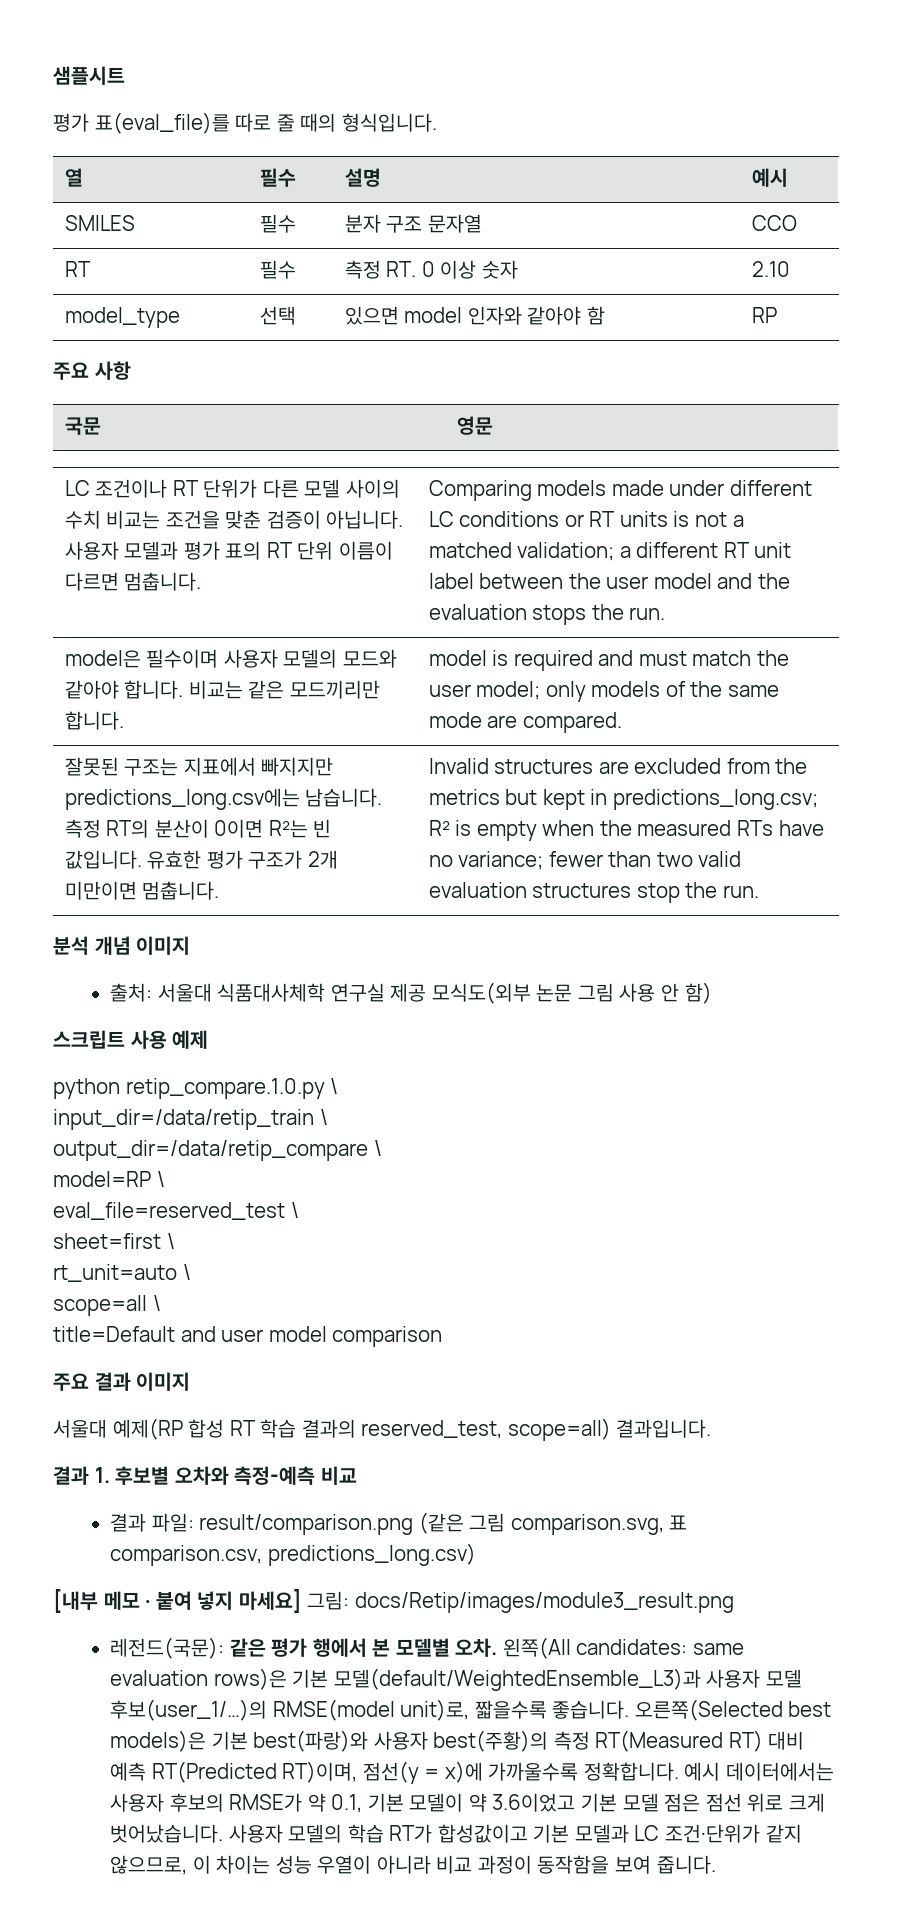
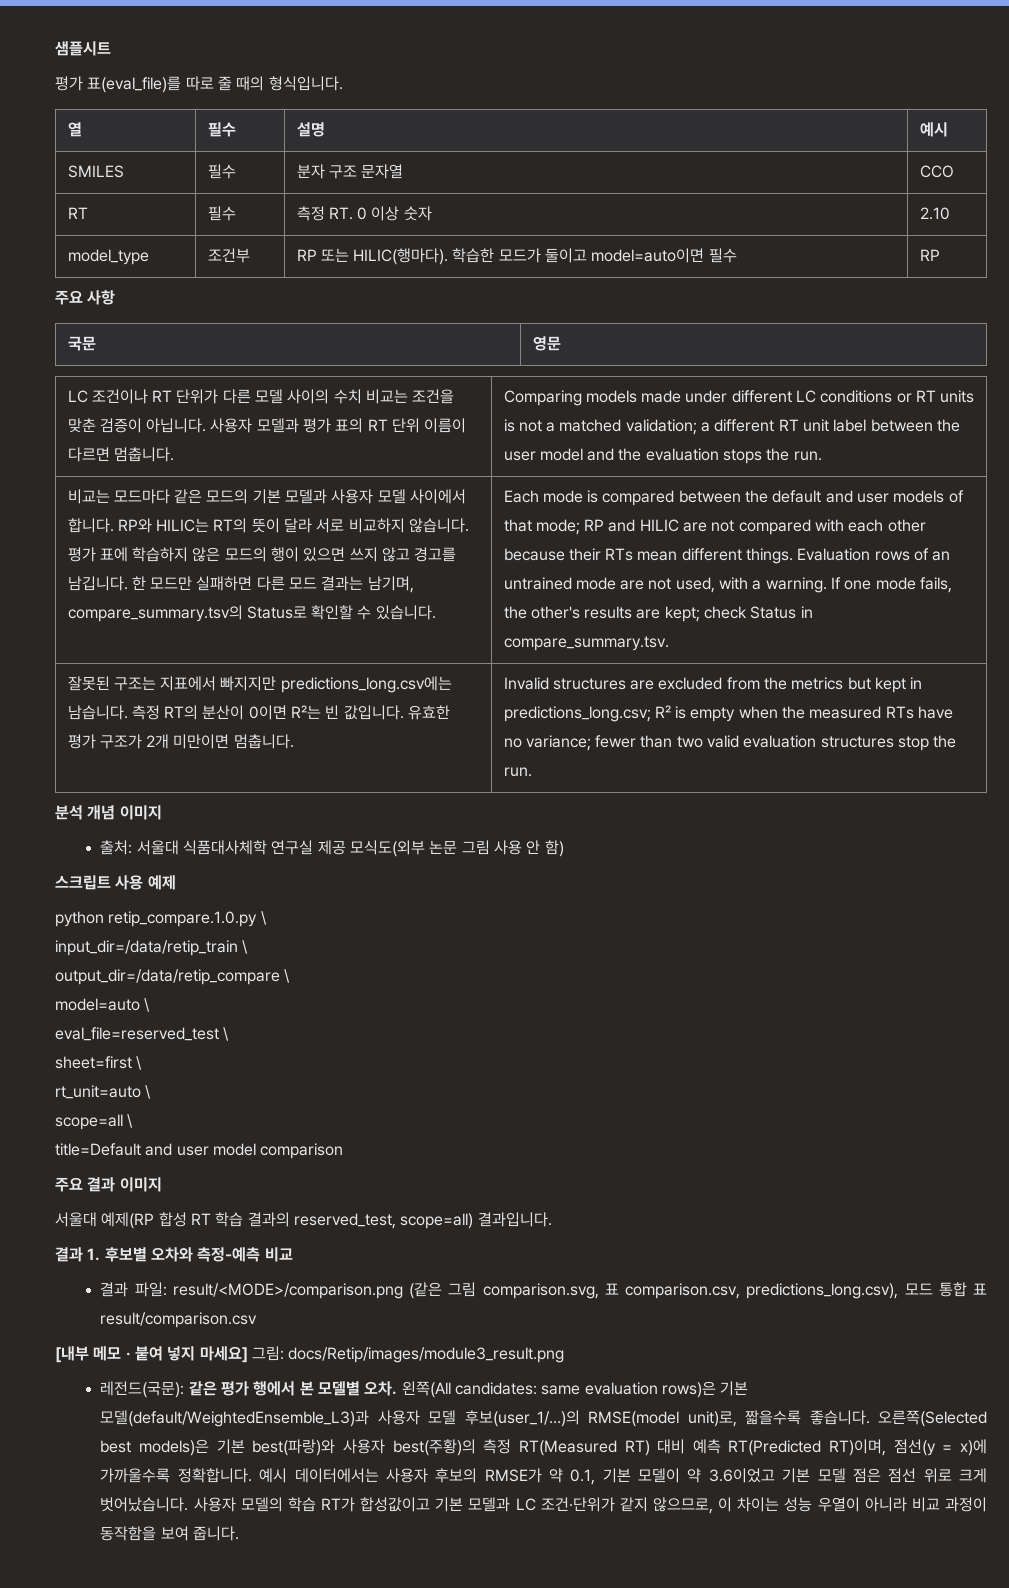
[259,306,296,325] [344,306,605,325] 선택 | 있으면 model 인자와 같아야 함 -> [207,248,250,263] [296,248,737,265] 조건부 | RP 또는 HILIC(행마다). 학습한 모드가 둘이고 model=auto이면 필수
[64,649,397,668] [64,680,380,699] [64,711,124,730] [428,650,789,671] [428,681,779,702] [428,712,622,733] model은 필수이며 사용자 모델의 모드와 같아야 합니다. 비교는 같은 모드끼리만 합니다. | model is required and must match the user model; only models of the same mode are compared. -> [67,489,467,504] [67,518,470,533] [67,547,457,562] [67,576,414,593] [67,605,436,622] [503,490,964,506] [503,519,926,535] [503,548,951,564] [503,577,953,593] [503,606,813,622] [503,636,669,651] 비교는 모드마다 같은 모드의 기본 모델과 사용자 모델 사이에서 합니다. RP와 HILIC는 RT의 뜻이 달라 서로 비교하지 않습니다. 평가 표에 학습하지 않은 모드의 행이 있으면 쓰지 않고 경고를 남깁니다. 한 모드만 실패하면 다른 모드 결과는 남기며, compare_summary.tsv의 Status로 확인할 수 있습니다. | Each mode is compared between the default and user models of that mode; RP and HILIC are not compared with each other because their RTs mean different things. Evaluation rows of an untrained mode are not used, with a warning. If one mode fails, the other's results are kept; check Status in compare_summary.tsv.
[53,1171,151,1187] model=RP -> [55,998,140,1011] model=auto
[199,1514,414,1535] result/comparison.png -> [172,1283,403,1299] result/<MODE>/comparison.png
[267,1543,476,1566] predictions_long.csv) -> [746,1282,987,1299] [100,1312,258,1328] predictions_long.csv), 모드 통합 표 result/comparison.csv

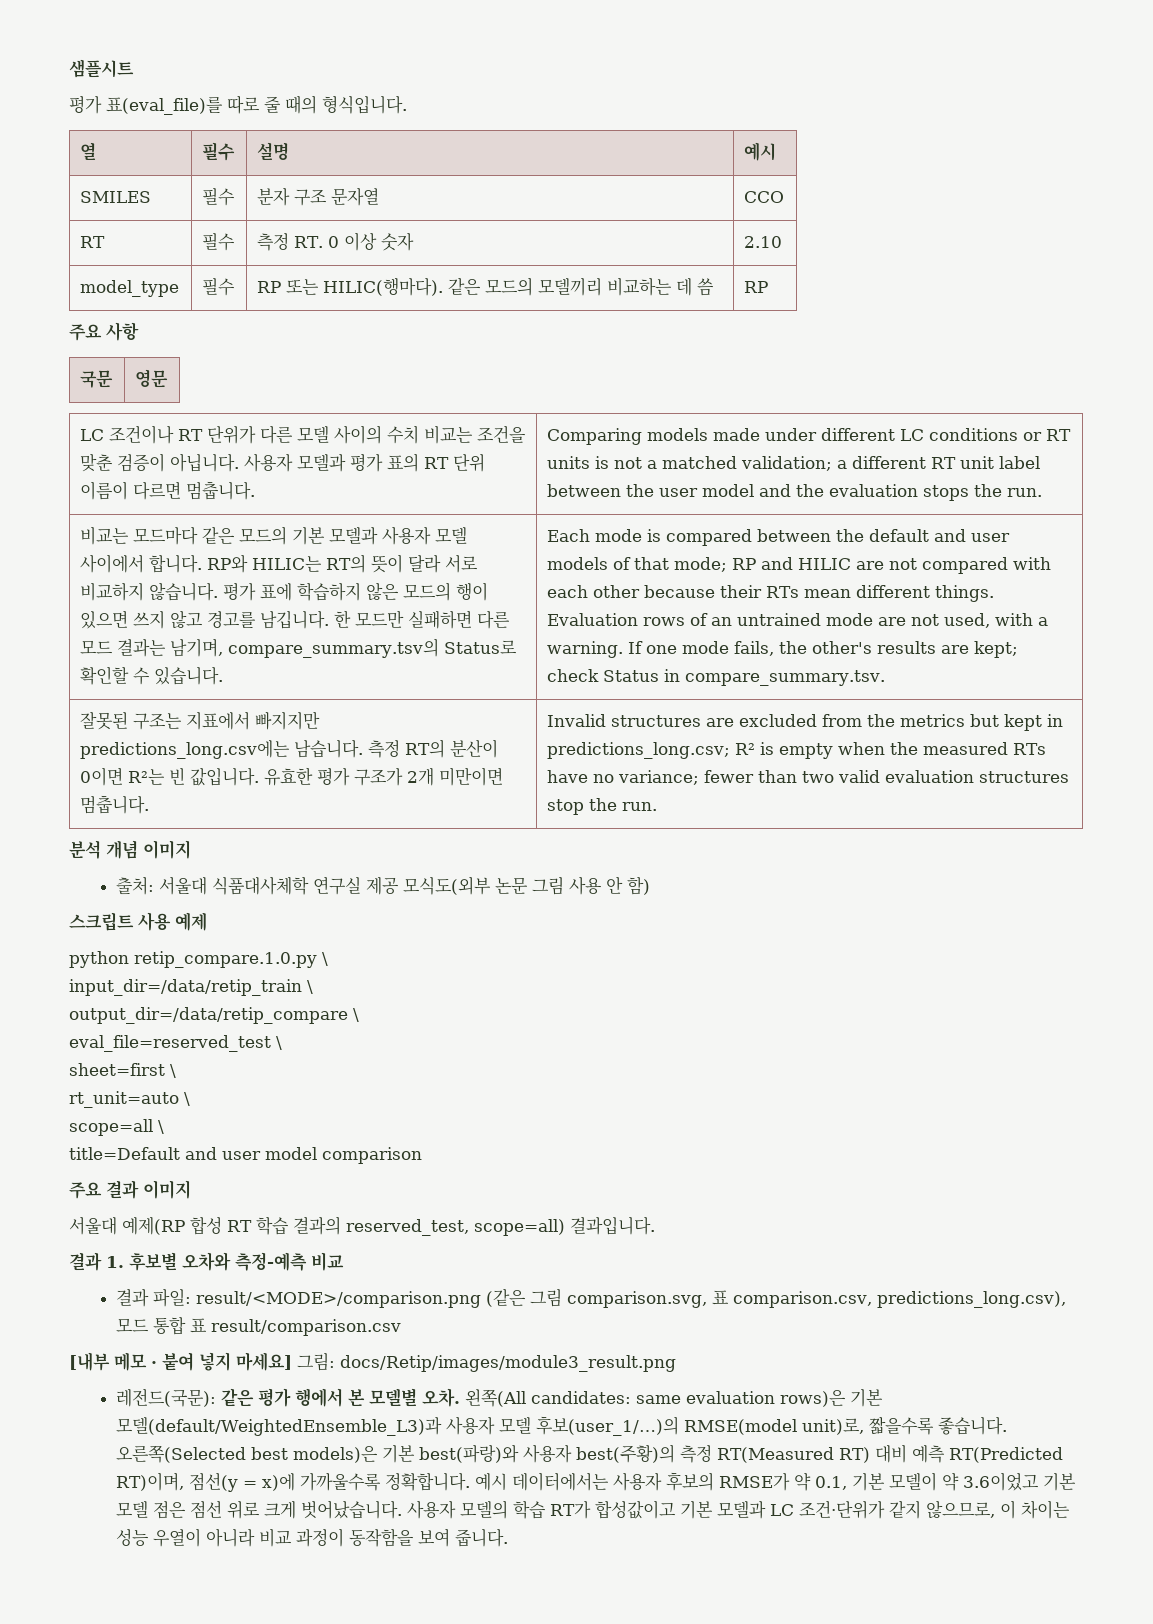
[207,248,250,263] 조건부 -> [202,278,236,296] 필수
[452,248,737,263] 학습한 모드가 둘이고 model=auto이면 필수 -> [448,277,715,296] 같은 모드의 모델끼리 비교하는 데 씀
[55,998,151,1012] // model=auto \ -> (359, 1015) none

